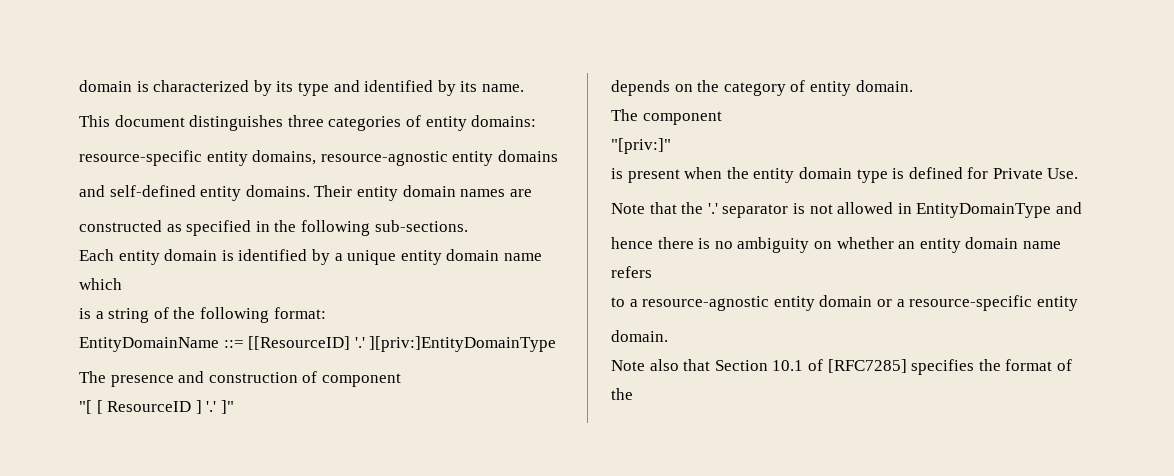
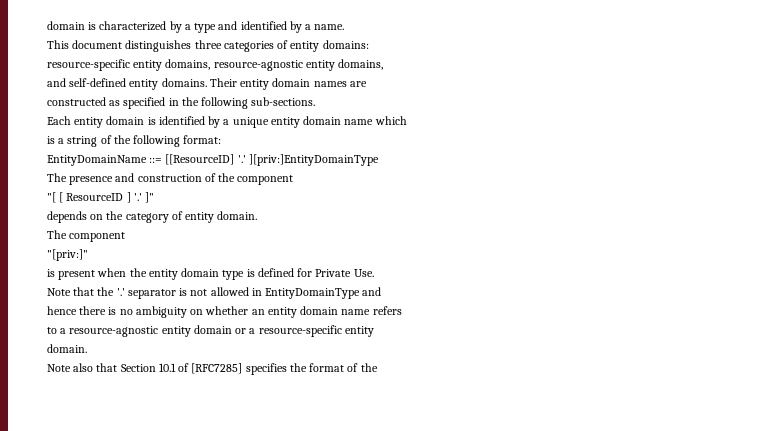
[276,81,294,92] its -> [184,24,191,30] a
[460,81,478,92] its -> [305,24,312,30] a
[497,150,558,162] domains -> [338,59,384,70] domains,
(318, 377) none -> [218,173,236,182] the

